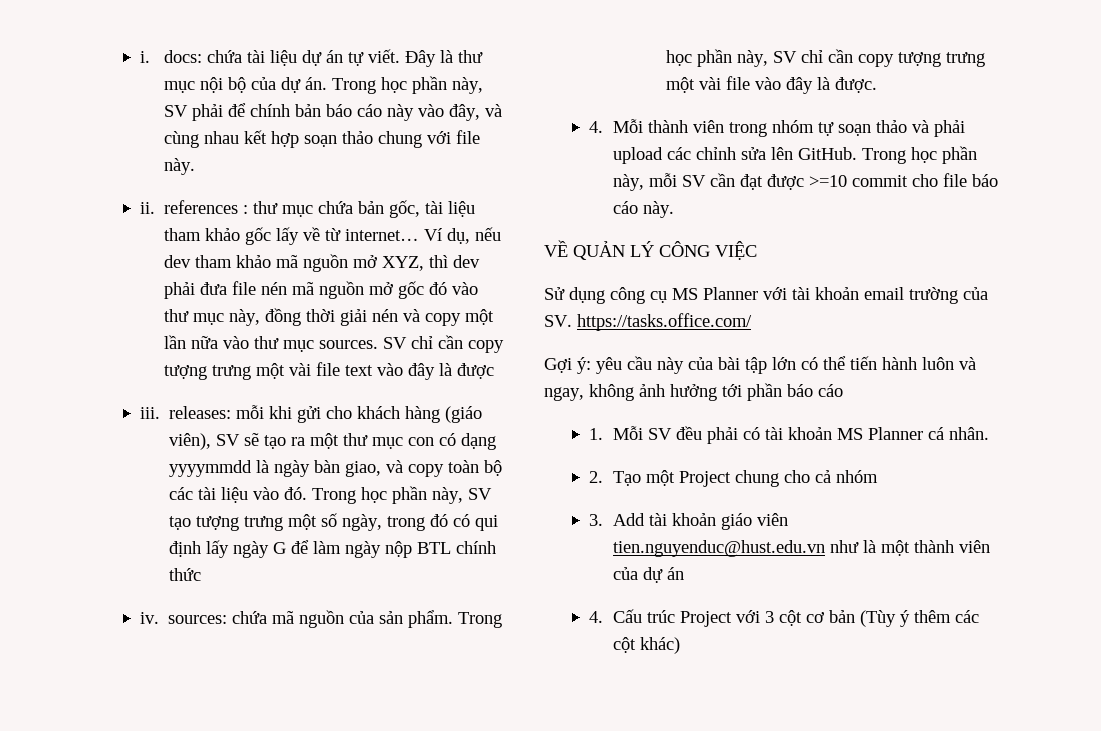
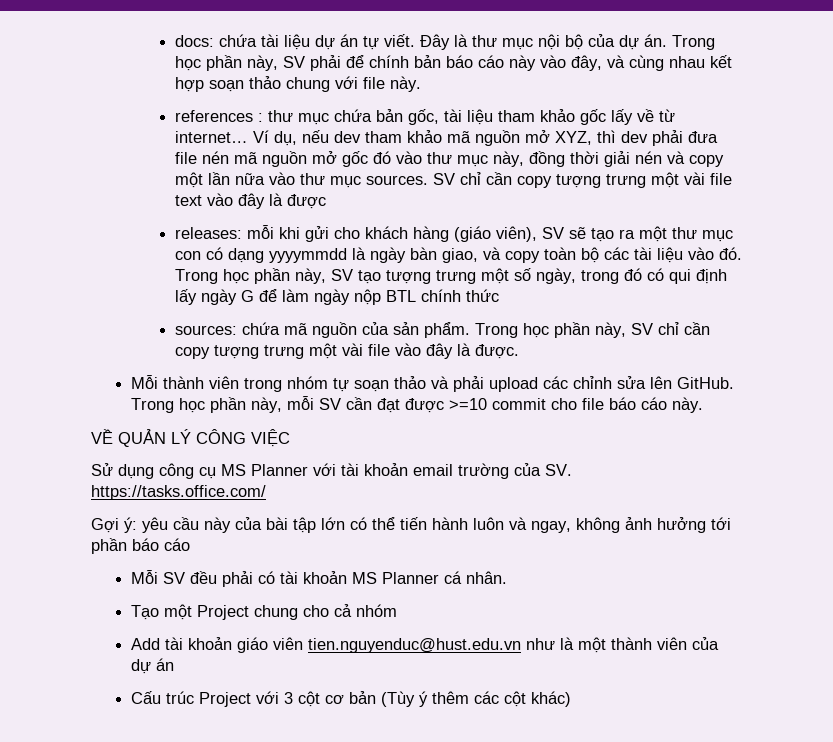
[139,51,150,63] i. -> (174, 41) none
[139,202,155,214] ii. -> (421, 84) none
[139,407,160,419] iii. -> (326, 201) none
[139,612,159,624] iv. -> (499, 295) none
[588,121,603,133] 4. -> (519, 351) none
[588,428,603,440] 1. -> (190, 544) none
[588,471,603,483] 2. -> (508, 577) none
[588,514,603,526] 3. -> (398, 610) none
[588,611,603,623] 4. -> (175, 664) none

